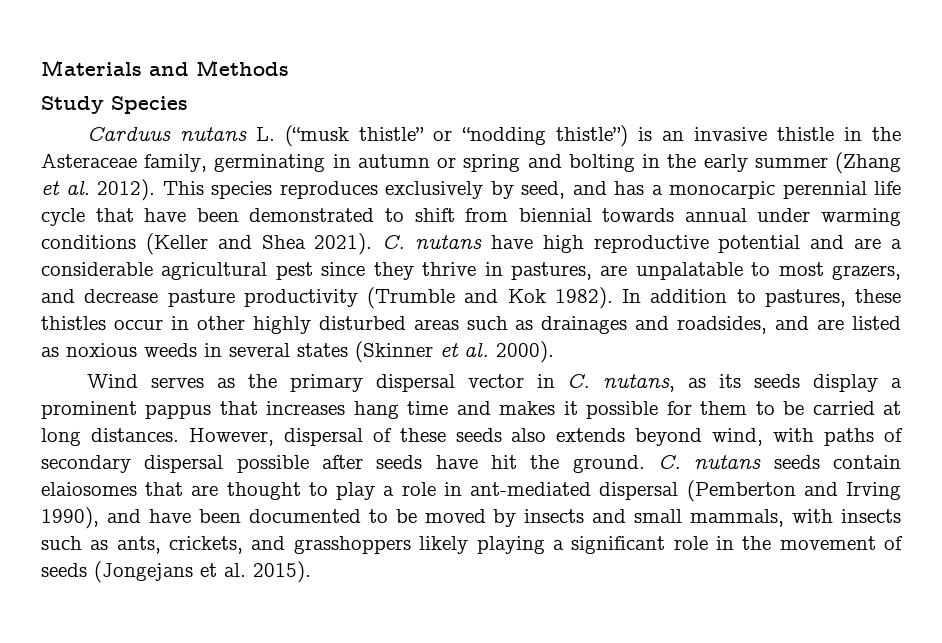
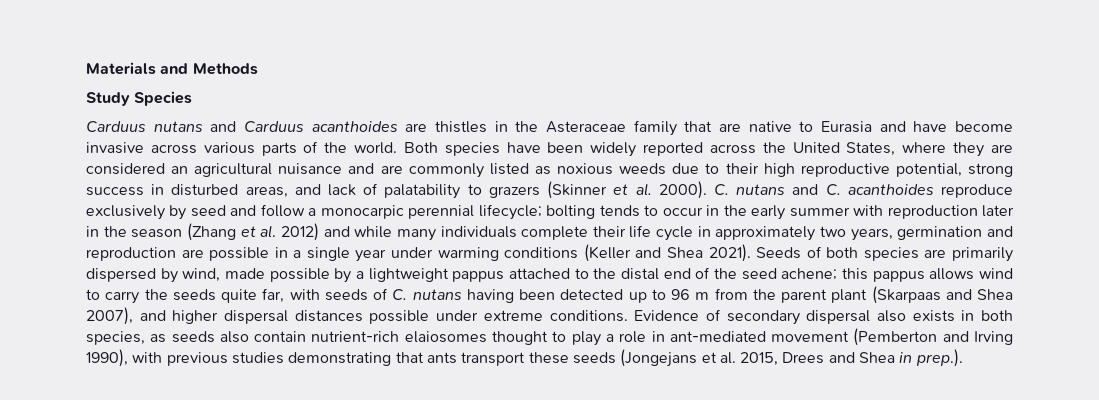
[256,125,901,147] [41,152,902,174] [41,179,901,201] [41,208,747,226] L. (“musk thistle” or “nodding thistle”) is an invasive thistle in the Asteraceae family, germinating in autumn or spring and bolting in the early summer (Zhang et al. 2012). This species reproduces exclusively by seed, and has a monocarpic perennial life cycle that have been demonstrated to shift from biennial towards annual -> [210,120,1013,136] [86,141,1014,157] [86,163,1014,178] [86,181,1014,199] [86,204,1015,220] [86,223,1013,241] [86,247,387,262] and Carduus acanthoides are thistles in the Asteraceae family that are native to Eurasia and have become invasive across various parts of the world. Both species have been widely reported across the United States, where they are considered an agricultural nuisance and are commonly listed as noxious weeds due to their high reproductive potential, strong success in disturbed areas, and lack of palatability to grazers (Skinner et al. 2000). C. nutans and C. acanthoides reproduce exclusively by seed and follow a monocarpic perennial lifecycle; bolting tends to occur in the early summer with reproduction later in the season (Zhang et al. 2012) and while many individuals complete their life cycle in approximately two years, germination and reproduction are possible in a single year
[382,235,902,253] [41,262,901,280] [41,287,901,309] [41,316,902,334] [41,341,554,363] [87,374,902,392] [41,401,902,419] [41,428,903,446] [41,455,902,473] [41,482,219,496] C. nutans have high reproductive potential and are a considerable agricultural pest since they thrive in pastures, are unpalatable to most grazers, and decrease pasture productivity (Trumble and Kok 1982). In addition to pastures, these thistles occur in other highly disturbed areas such as drainages and roadsides, and are listed as noxious weeds in several states (Skinner et al. 2000). // Wind serves as the primary dispersal vector in C. nutans, as its seeds display a prominent pappus that increases hang time and makes it possible for them to be carried at long distances. However, dispersal of these seeds also extends beyond wind, with paths of secondary dispersal possible after seeds have hit the ground. C. nutans seeds contain elaiosomes that are -> [756,246,1013,262] [86,267,1013,283] [86,286,1013,304] [86,307,1013,325] [86,331,487,345] Seeds of both species are primarily dispersed by wind, made possible by a lightweight pappus attached to the distal end of the seed achene; this pappus allows wind to carry the seeds quite far, with seeds of C. nutans having been detected up to 96 m from the parent plant (Skarpaas and Shea 2007), and higher dispersal distances possible under extreme conditions. Evidence of secondary dispersal also exists in both species, as seeds also contain nutrient-rich elaiosomes
[599,482,679,500] dispersal -> [771,331,850,342] movement
[106,509,902,527] [41,536,904,554] [41,561,311,583] and have been documented to be moved by insects and small mammals, with insects such as ants, crickets, and grasshoppers likely playing a significant role in the movement of seeds (Jongejans et al. 2015). -> [132,349,963,367] with previous studies demonstrating that ants transport these seeds (Jongejans et al. 2015, Drees and Shea in prep.).

